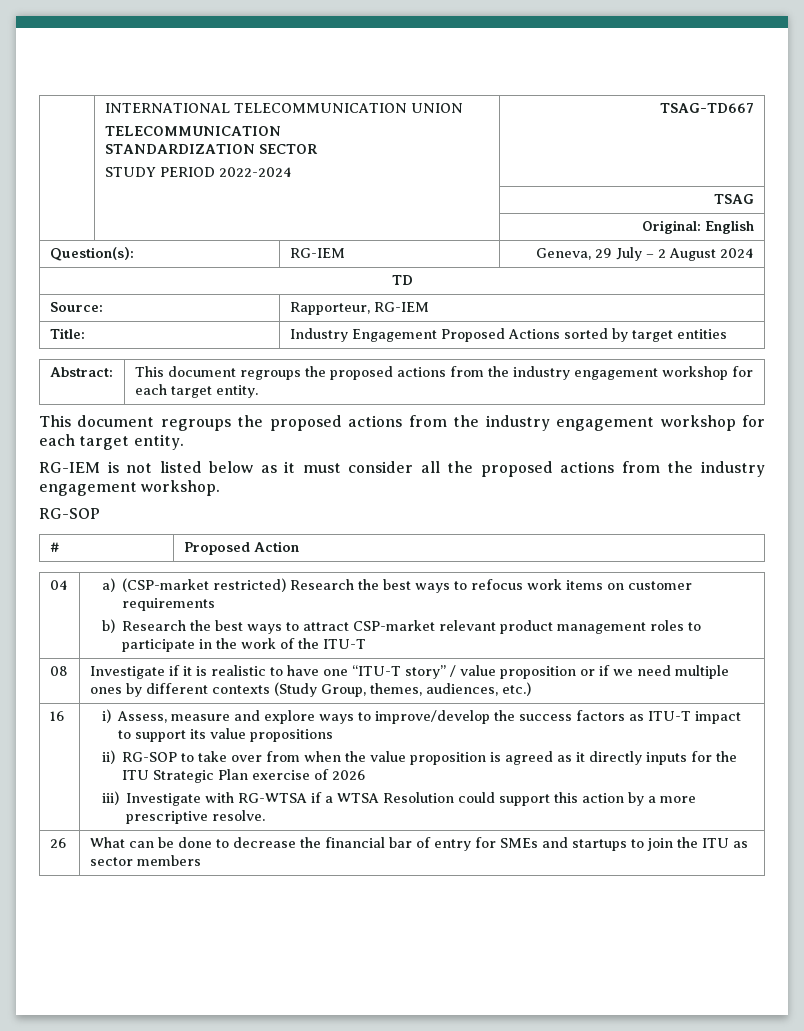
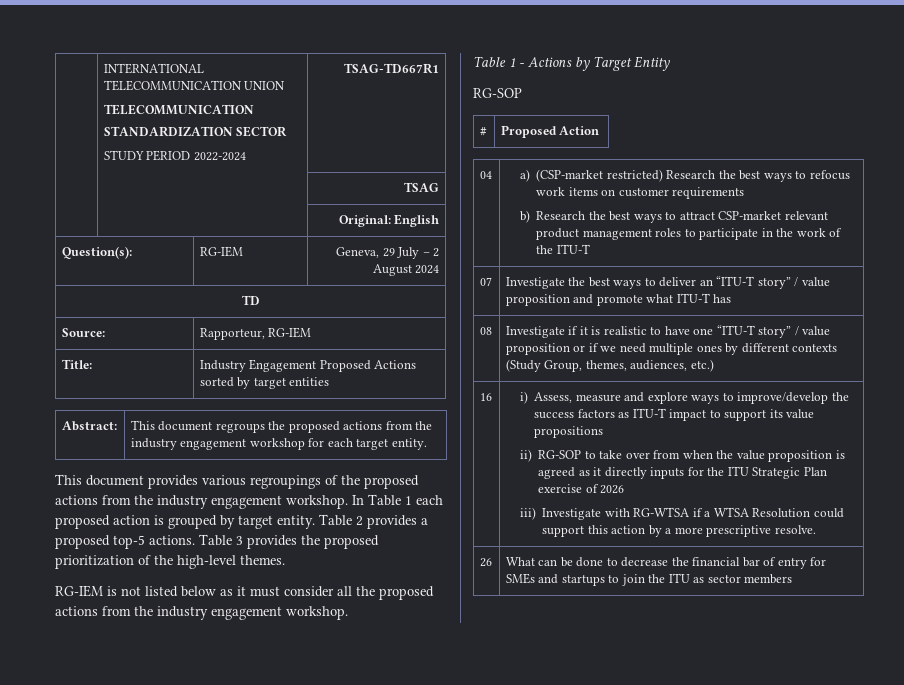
[660,103,755,113] TSAG-TD667 -> [344,63,440,74] TSAG-TD667R1
[160,415,766,431] [39,434,184,450] regroups the proposed actions from the industry engagement workshop for each target entity. -> [148,475,419,489] [55,494,443,509] [55,514,428,529] [55,534,379,549] [55,555,285,569] provides various regroupings of the proposed actions from the industry engagement workshop. In Table 1 each proposed action is grouped by target entity. Table 2 provides a proposed top-5 actions. Table 3 provides the proposed prioritization of the high-level themes.
(221, 488) none -> [473,56,670,71] // Table 1 - Actions by Target Entity
(367, 644) none -> [479,277,492,286] [505,276,830,289] [505,293,732,306] // 07 | Investigate the best ways to deliver an “ITU-T story” / value proposition and promote what ITU-T has

